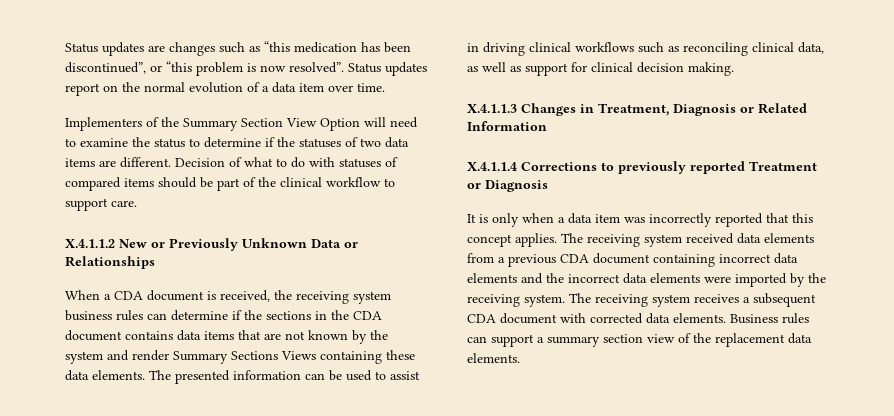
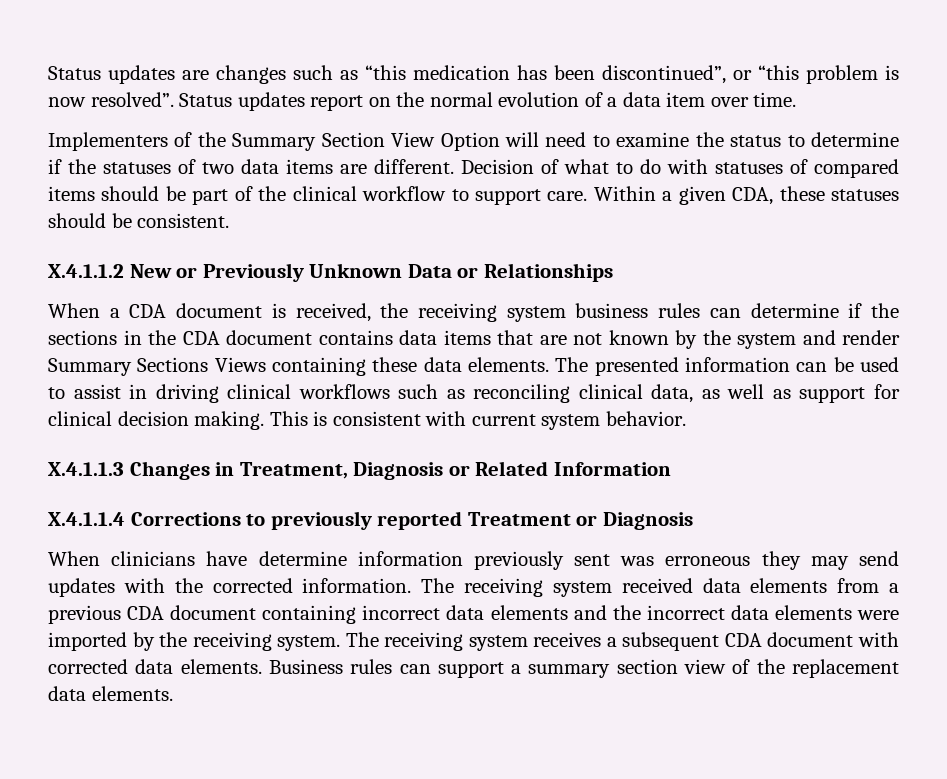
(137, 203) none -> [593,186,899,205] [48,213,230,228] Within a given CDA, these statuses should be consistent.
(734, 69) none -> [269,411,686,430] This is consistent with current system behavior.
[467,213,813,227] [467,233,557,247] It is only when a data item was incorrectly reported that this concept applies. -> [48,551,899,570] [48,578,412,597] When clinicians have determine information previously sent was erroneous they may send updates with the corrected information.

